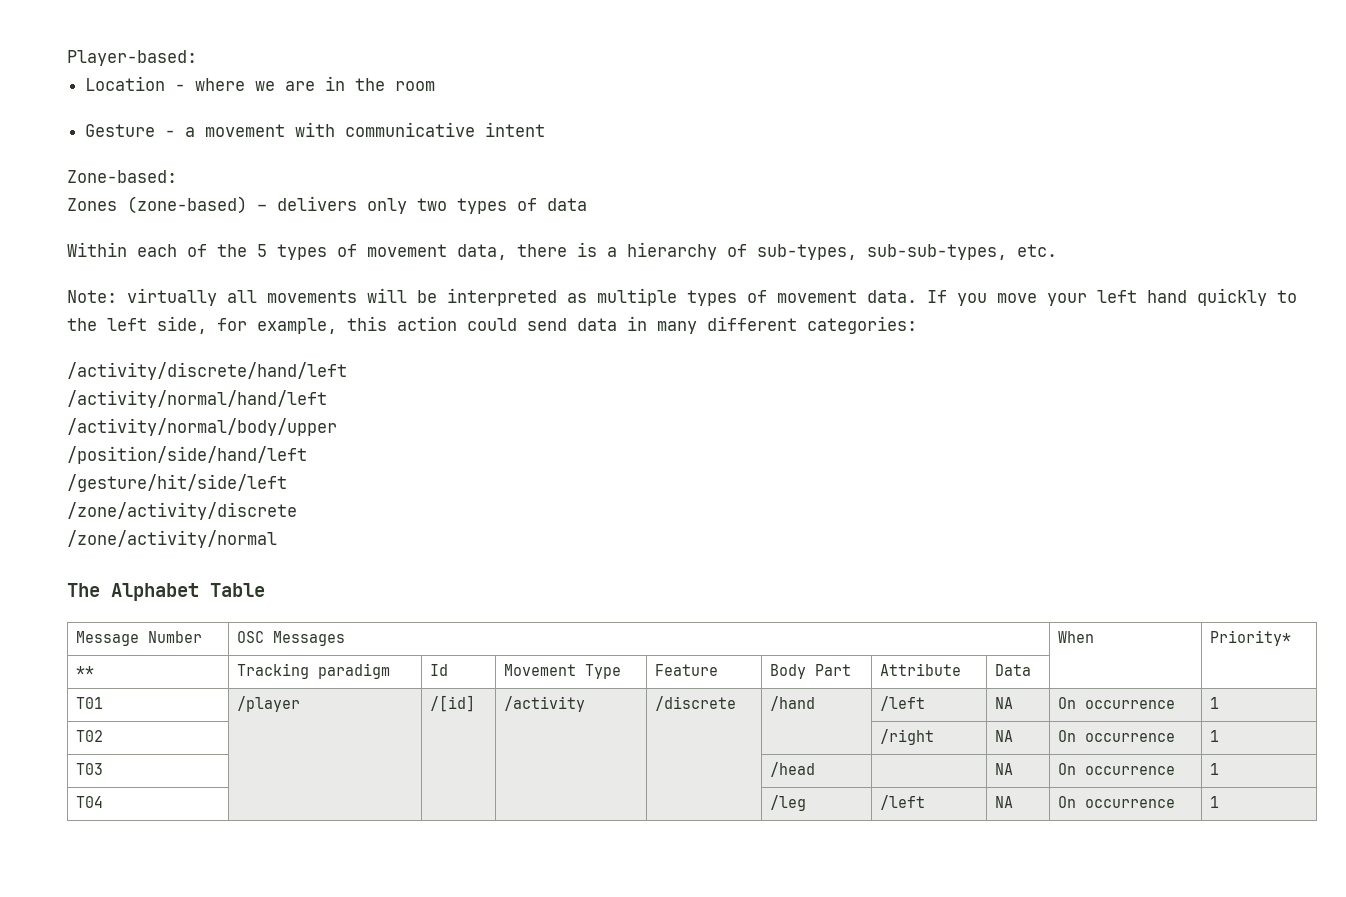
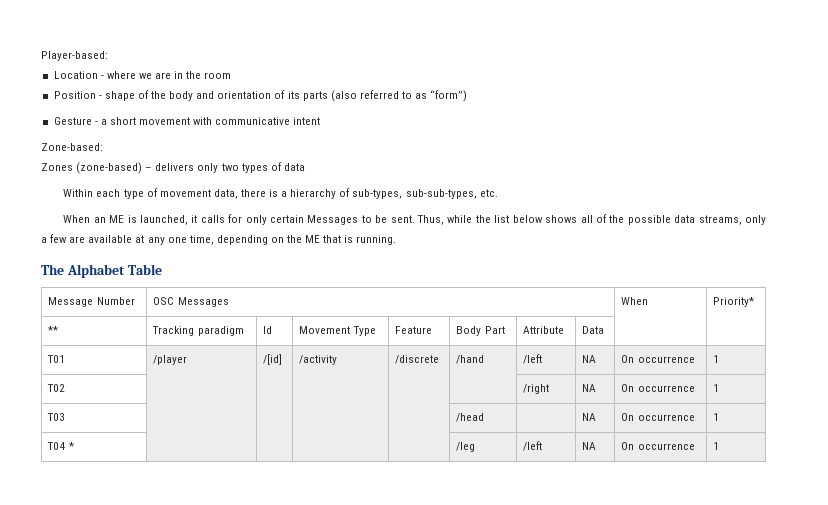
(436, 86) none -> [53,90,468,102] // Position - shape of the body and orientation of its parts (also referred to as “form”)
(196, 132) none -> [109,117,136,125] short
[187,244,327,260] of the 5 types -> [123,189,144,199] type
[67,288,1297,306] [67,316,917,334] [67,362,347,380] [67,390,327,408] [67,418,337,436] [67,446,307,464] [67,474,287,492] [67,502,297,520] [67,530,277,548] Note: virtually all movements will be interpreted as multiple types of movement data. If you move your left hand quickly to the left side, for example, this action could send data in many different categories: // /activity/discrete/hand/left // /activity/normal/hand/left // /activity/normal/body/upper // /position/side/hand/left // /gesture/hit/side/left // /zone/activity/discrete // /zone/activity/normal -> [63,214,766,225] [41,234,397,245] When an ME is launched, it calls for only certain Messages to be sent. Thus, while the list below shows all of the possible data streams, only a few are available at any one time, depending on the ME that is running.
(104, 802) none -> [68,442,74,450] *

